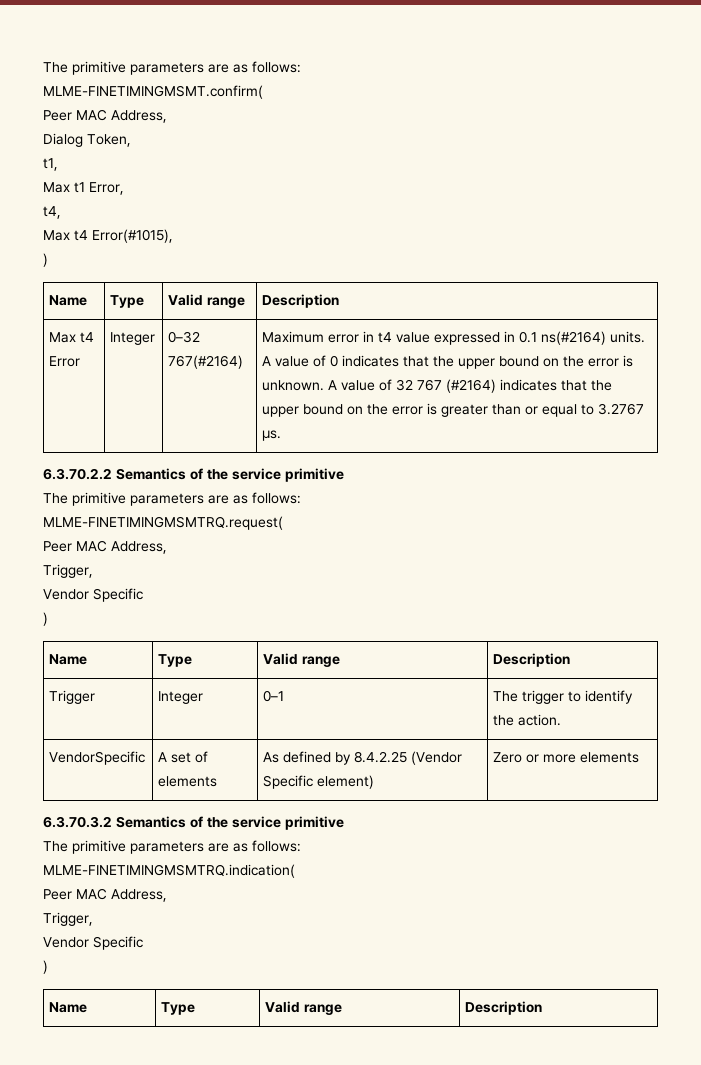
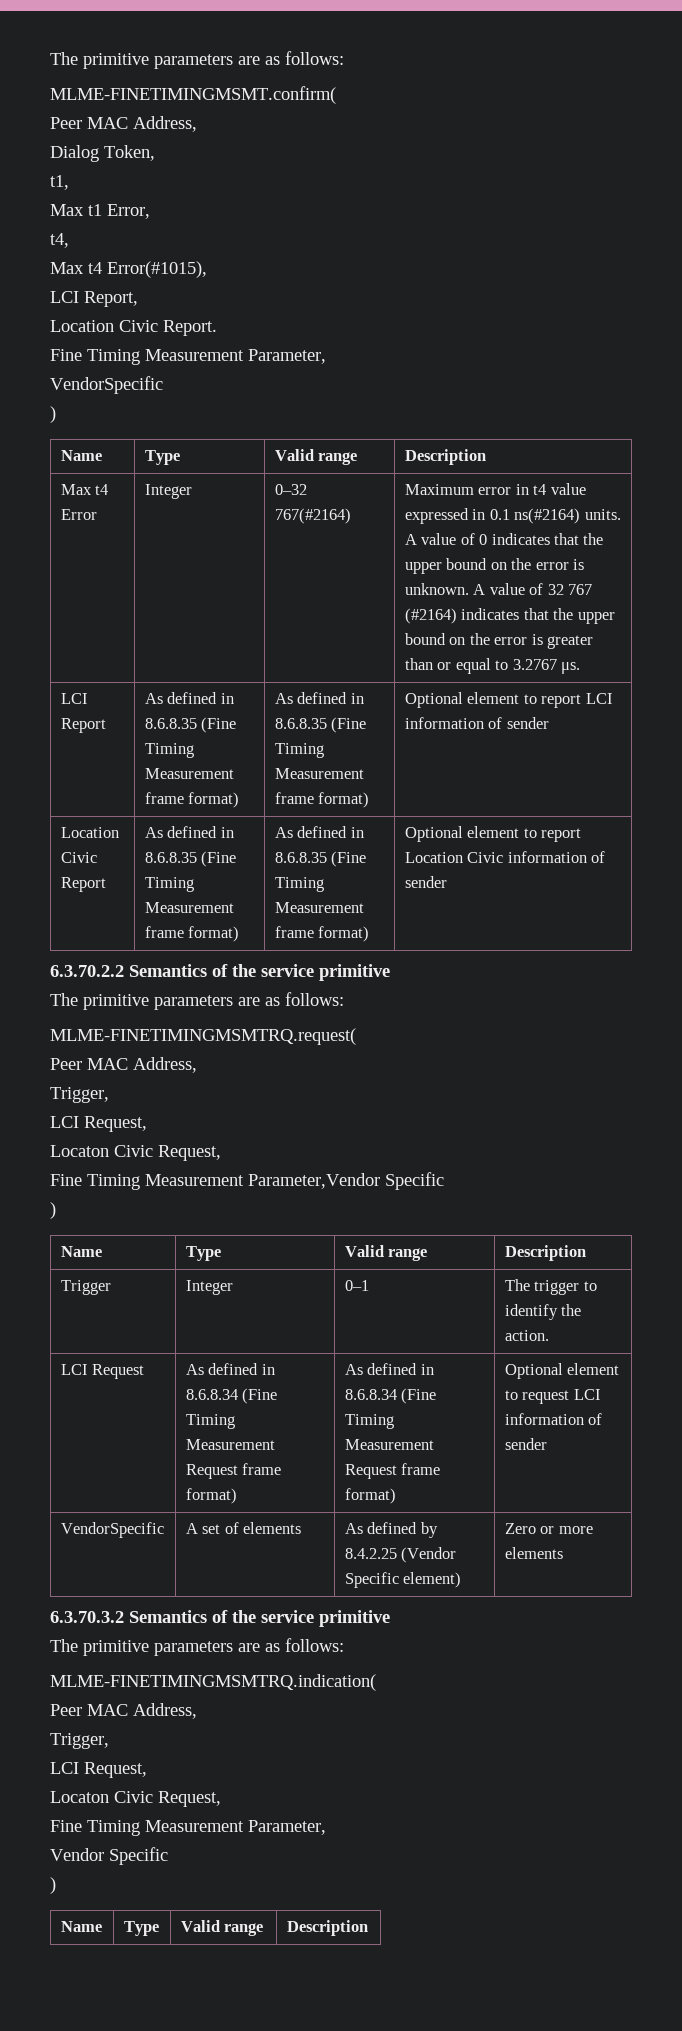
(173, 236) none -> [50,291,138,307] [50,320,217,336] [50,349,326,365] [50,376,163,394] // LCI Report, // Location Civic Report. // Fine Timing Measurement Parameter, // VendorSpecific
(282, 435) none -> [60,693,88,704] [60,718,106,733] [144,692,234,704] [144,717,237,733] [144,743,194,758] [144,768,234,779] [144,792,240,808] [274,692,364,704] [274,717,367,733] [274,743,324,758] [274,768,364,779] [274,792,370,808] [404,692,613,708] [404,717,549,729] [60,827,119,838] [60,852,97,863] [60,877,106,892] [144,826,234,838] [144,851,237,867] [144,877,194,892] [144,902,234,913] [144,926,240,942] [274,826,364,838] [274,851,367,867] [274,877,324,892] [274,902,364,913] [274,926,370,942] [404,826,582,842] [404,851,606,863] [404,876,447,888] // LCI Report | As defined in 8.6.8.35 (Fine Timing Measurement frame format) | As defined in 8.6.8.35 (Fine Timing Measurement frame format) | Optional element to report LCI information of sender // Location Civic Report | As defined in 8.6.8.35 (Fine Timing Measurement frame format) | As defined in 8.6.8.35 (Fine Timing Measurement frame format) | Optional element to report Location Civic information of sender
[43,589,89,600] Vendor -> [50,1116,147,1132] [50,1145,221,1161] [50,1173,380,1190] LCI Request, // Locaton Civic Request, // Fine Timing Measurement Parameter,Vendor
(562, 720) none -> [60,1364,145,1379] [185,1363,275,1375] [185,1388,278,1404] [185,1414,235,1429] [185,1439,275,1450] [185,1463,282,1479] [185,1488,237,1504] [344,1363,434,1375] [344,1388,437,1404] [344,1414,394,1429] [344,1439,434,1450] [344,1463,441,1479] [344,1488,396,1504] [504,1363,620,1379] [504,1389,601,1404] [504,1413,603,1425] [504,1438,547,1450] // LCI Request | As defined in 8.6.8.34 (Fine Timing Measurement Request frame format) | As defined in 8.6.8.34 (Fine Timing Measurement Request frame format) | Optional element to request LCI information of sender
(93, 919) none -> [50,1762,147,1778] [50,1791,221,1807] [50,1820,326,1836] // LCI Request, // Locaton Civic Request, // Fine Timing Measurement Parameter,

